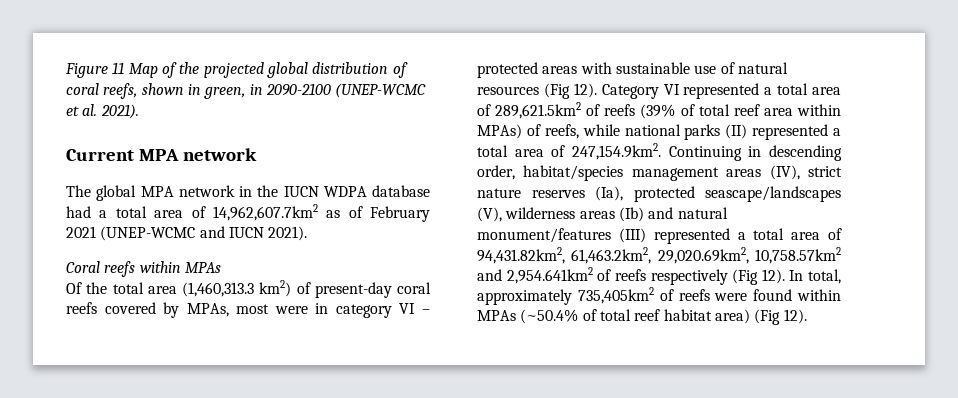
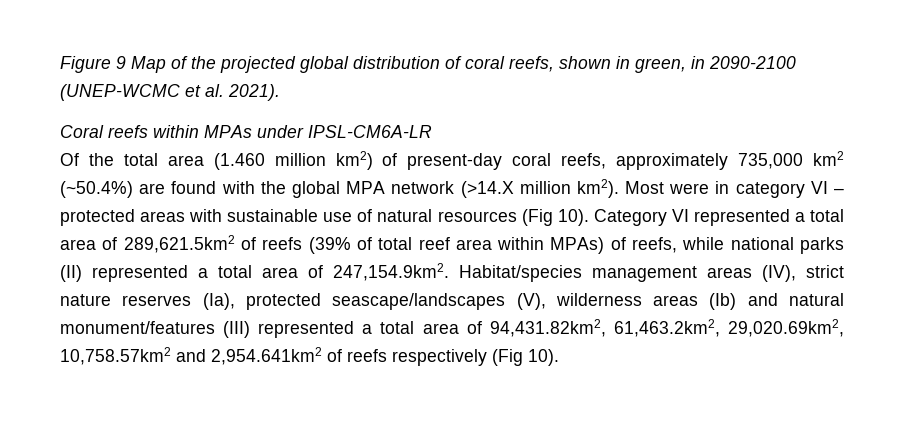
[112,62,125,74] 11 -> [116,56,126,69] 9
[66,148,257,161] [66,185,430,201] [66,204,430,222] [66,226,308,241] // Current MPA network // The global MPA network in the IUCN WDPA database had a total area of 14,962,607.7km2 as of February 2021 (UNEP-WCMC and IUCN 2021). -> (280, 92) none
(221, 267) none -> [257,125,432,138] under IPSL-CM6A-LR
[182,282,254,297] (1,460,313.3 -> [213,153,326,170] (1.460 million
[66,302,270,318] reefs covered by MPAs, most -> [561,151,844,170] [60,179,665,198] reefs, approximately 735,000 km2 (~50.4%) are found with the global MPA network (>14.X million km2). Most
[573,83,597,98] 12). -> [557,209,589,226] 10).
[668,145,842,161] [477,165,624,181] Continuing in descending order, habitat/species -> [459,265,582,282] Habitat/species
[761,269,841,284] [477,287,841,305] [477,309,807,325] 12). In total, approximately 735,405km2 of reefs were found within MPAs (~50.4% of total reef habitat area) (Fig 12). -> [528,349,559,366] 10).

